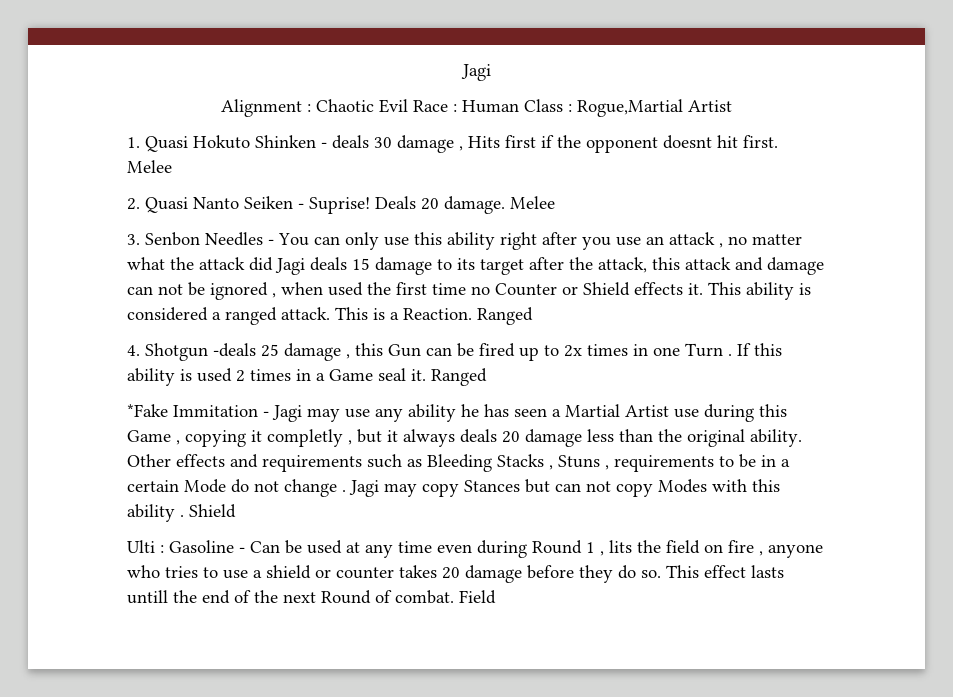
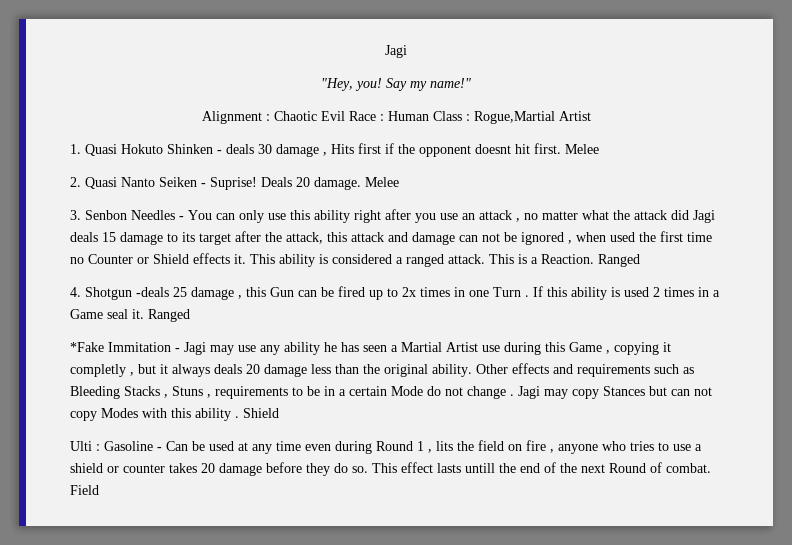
[460,64,491,81] Jagi -> [385,45,407,58] [321,78,471,91] Jagi // "Hey, you! Say my name!"

